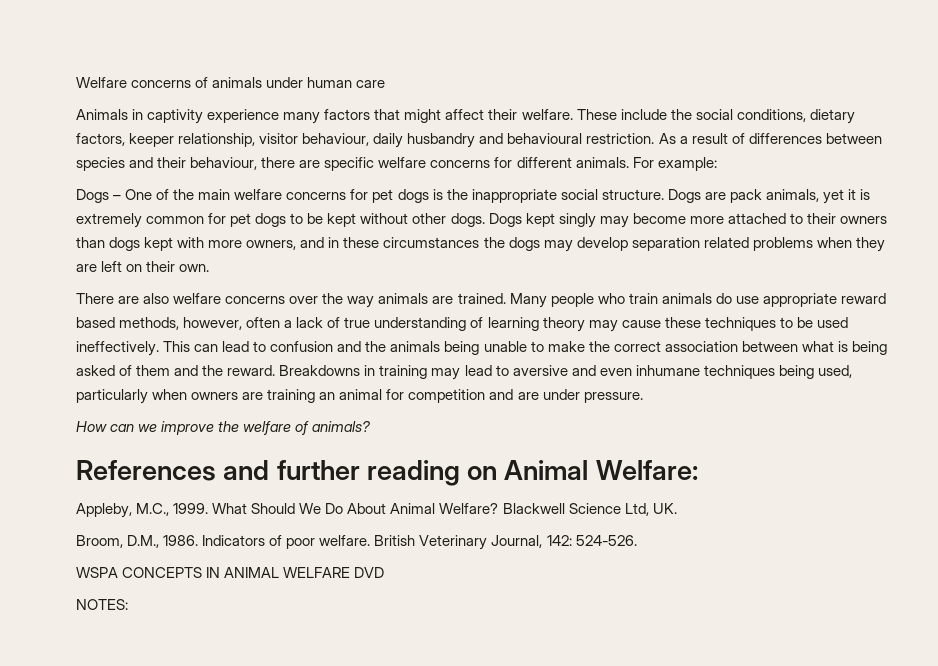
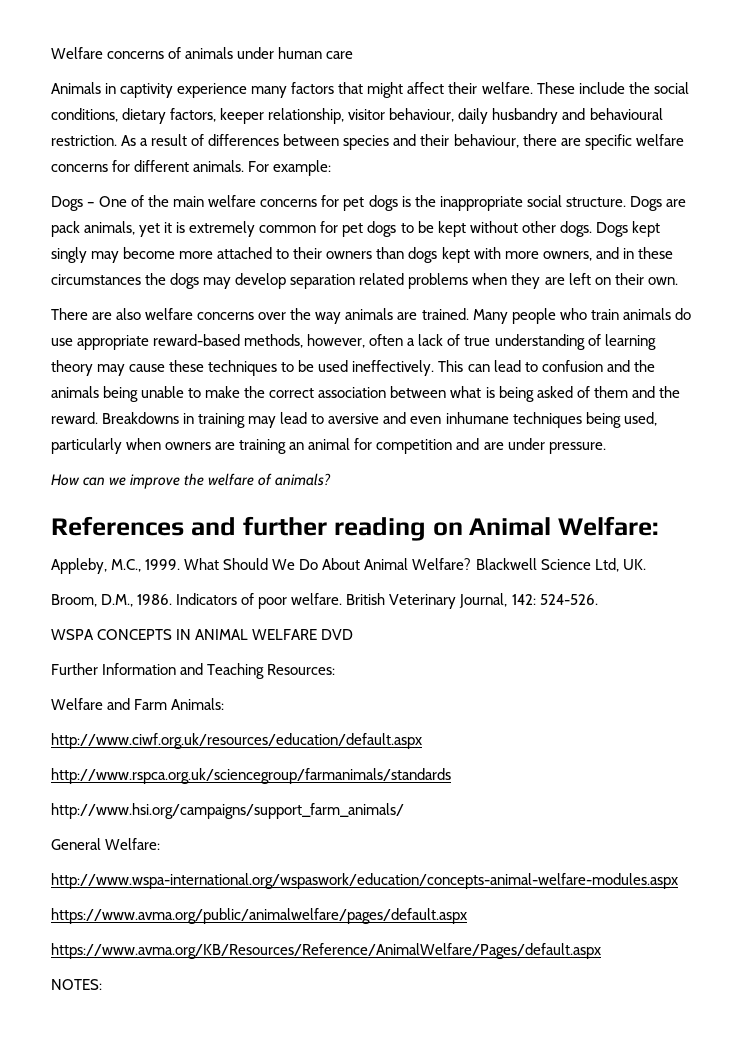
[840,293,886,304] [76,317,115,328] reward based -> [153,334,241,346] reward-based
(385, 572) none -> [51,663,336,679] [51,698,225,710] [51,733,422,749] [51,768,451,784] [51,803,404,819] [51,838,161,850] [51,873,678,889] [51,908,467,924] [51,943,601,959] // Further Information and Teaching Resources: // Welfare and Farm Animals: // http://www.ciwf.org.uk/resources/education/default.aspx // http://www.rspca.org.uk/sciencegroup/farmanimals/standards // http://www.hsi.org/campaigns/support_farm_animals/ // General Welfare: // http://www.wspa-international.org/wspaswork/education/concepts-animal-welfare-modules.aspx // https://www.avma.org/public/animalwelfare/pages/default.aspx // https://www.avma.org/KB/Resources/Reference/AnimalWelfare/Pages/default.aspx

